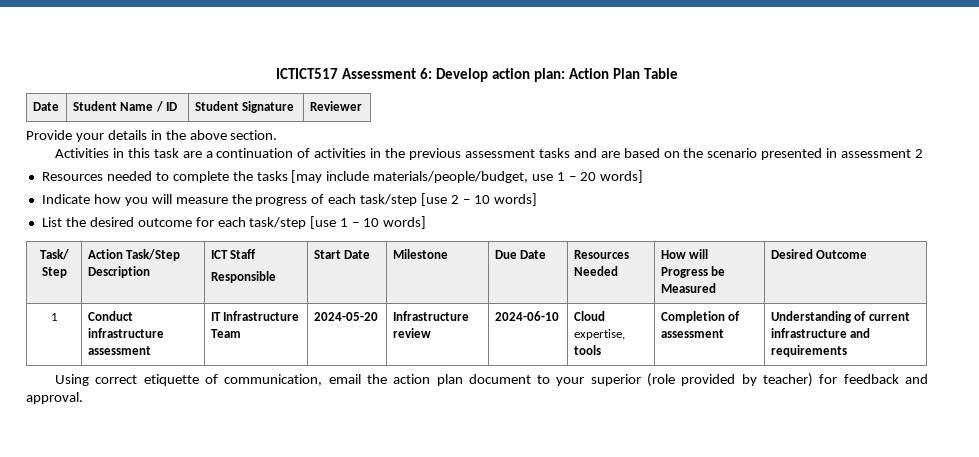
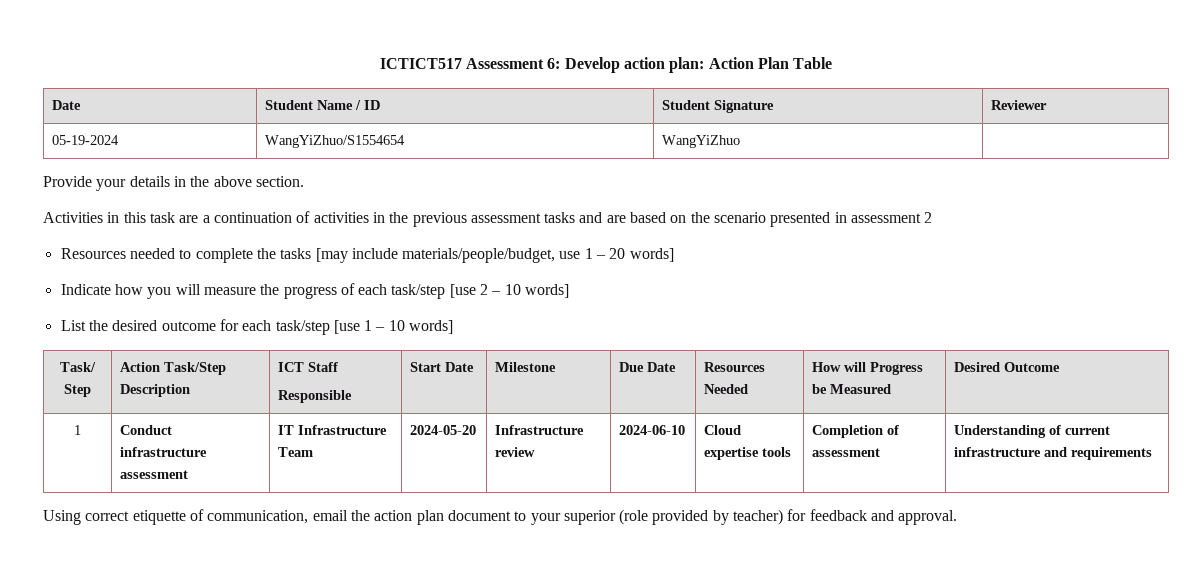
(362, 106) none -> [51,135,119,145] [264,135,405,148] [661,135,740,148] // 05-19-2024 | WangYiZhuo/S1554654 | WangYiZhuo |
[573,329,625,340] expertise, -> [703,447,759,460] expertise

